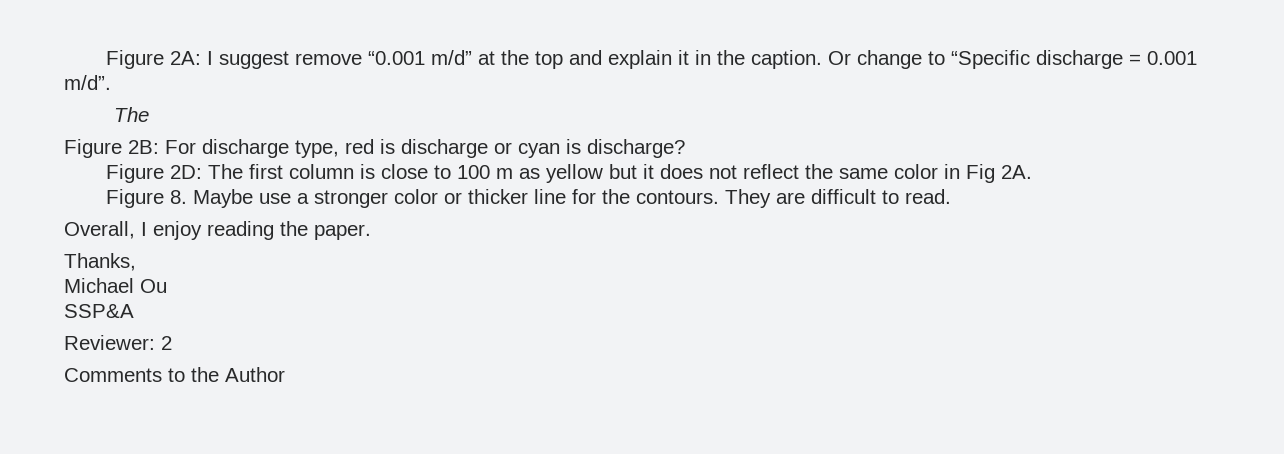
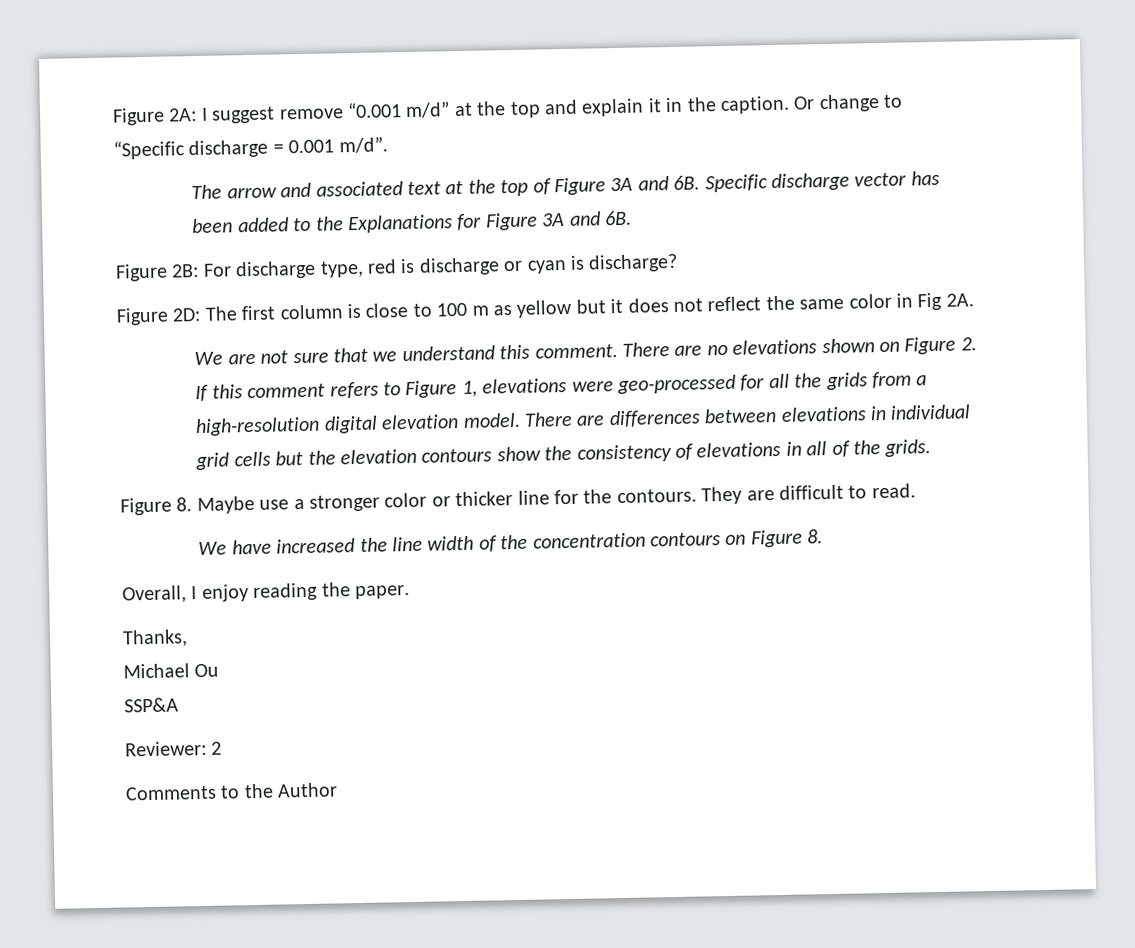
(149, 114) none -> [226,170,940,199] [192,210,632,234] arrow and associated text at the top of Figure 3A and 6B. Specific discharge vector has been added to the Explanations for Figure 3A and 6B.
(1032, 172) none -> [194,336,977,366] [195,371,928,402] [195,404,972,437] [195,439,932,471] // We are not sure that we understand this comment. There are no elevations shown on Figure 2. If this comment refers to Figure 1, elevations were geo-processed for all the grids from a high-resolution digital elevation model. There are differences between elevations in individual grid cells but the elevation contours show the consistency of elevations in all of the grids.
(951, 196) none -> [198,529,824,556] // We have increased the line width of the concentration contours on Figure 8.

